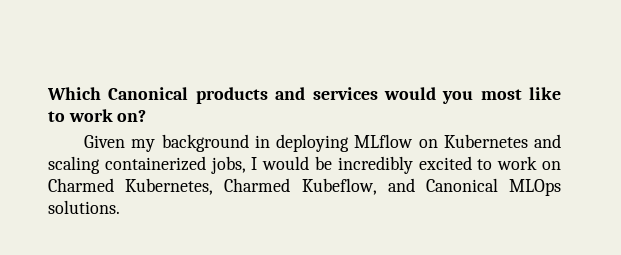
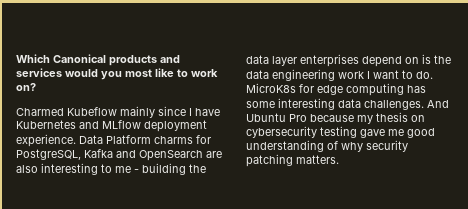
[84,134,561,152] [48,156,562,174] [48,178,562,196] [48,200,120,214] Given my background in deploying MLflow on Kubernetes and scaling containerized jobs, I would be incredibly excited to work on Charmed Kubernetes, Charmed Kubeflow, and Canonical MLOps solutions. -> [16,106,220,118] [16,120,207,132] [16,134,211,147] [16,149,222,161] [16,163,206,175] [246,54,451,67] [246,69,433,81] [246,83,426,96] [246,98,449,110] [246,112,425,124] [246,126,435,138] [246,140,408,152] [246,154,339,167] Charmed Kubeflow mainly since I have Kubernetes and MLflow deployment experience. Data Platform charms for PostgreSQL, Kafka and OpenSearch are also interesting to me - building the data layer enterprises depend on is the data engineering work I want to do. MicroK8s for edge computing has some interesting data challenges. And Ubuntu Pro because my thesis on cybersecurity testing gave me good understanding of why security patching matters.

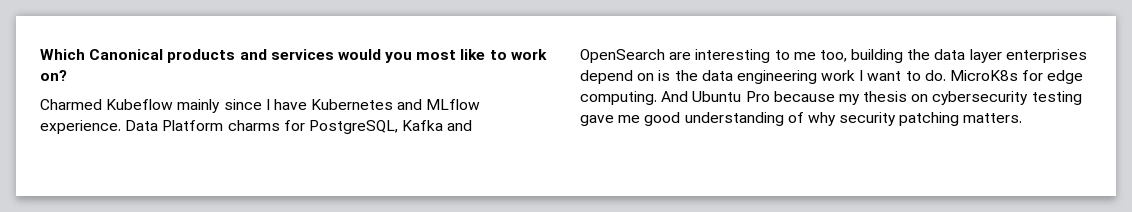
[144,120,207,132] deployment -> (481, 104) none
[16,165,38,173] also -> (692, 56) none
[134,169,139,173] - -> [819,50,847,62] too,
[346,83,426,96] [246,98,424,110] computing has some interesting data challenges. -> [580,91,657,105] computing.

